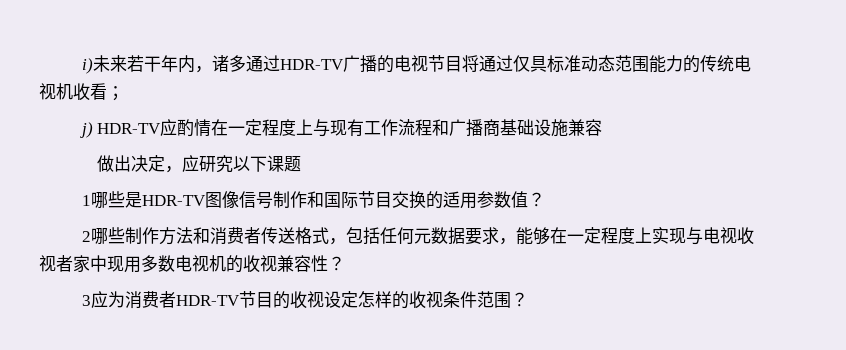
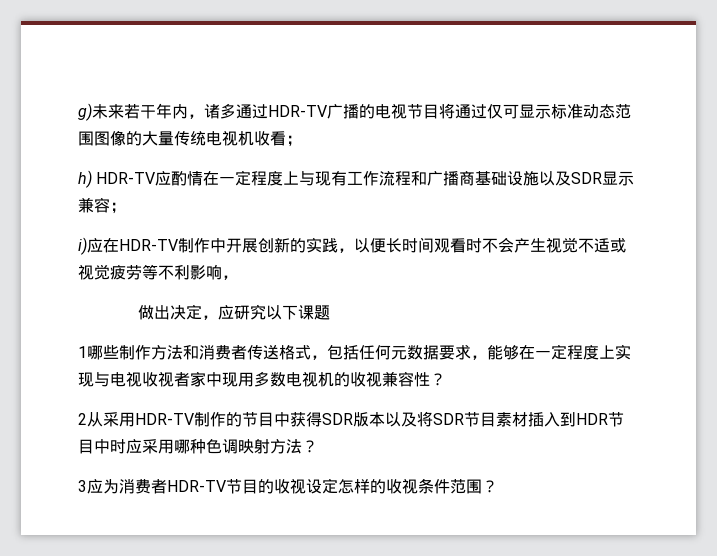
[81,58,93,74] i) -> [78,103,92,121] g)
[529,56,547,72] 具 -> [503,104,551,119] 可显示
[648,55,700,73] 能力的 -> [94,131,174,146] 图像的大量
[79,122,93,138] j) -> [78,170,92,188] h)
[568,119,603,136] 兼容 -> [539,171,635,186] [78,197,126,214] [78,237,626,255] [78,264,238,280] 以及SDR显示兼容； // i)应在HDR-TV制作中开展创新的实践，以便长时间观看时不会产生视觉不适或视觉疲劳等不利影响，
[124,191,545,209] [81,227,125,245] 是HDR-TV图像信号制作和国际节目交换的适用参数值？ // 2哪些 -> (119, 352) none
(345, 263) none -> [78,411,624,427] [78,439,318,454] // 2从采用HDR-TV制作的节目中获得SDR版本以及将SDR节目素材插入到HDR节目中时应采用哪种色调映射方法？

